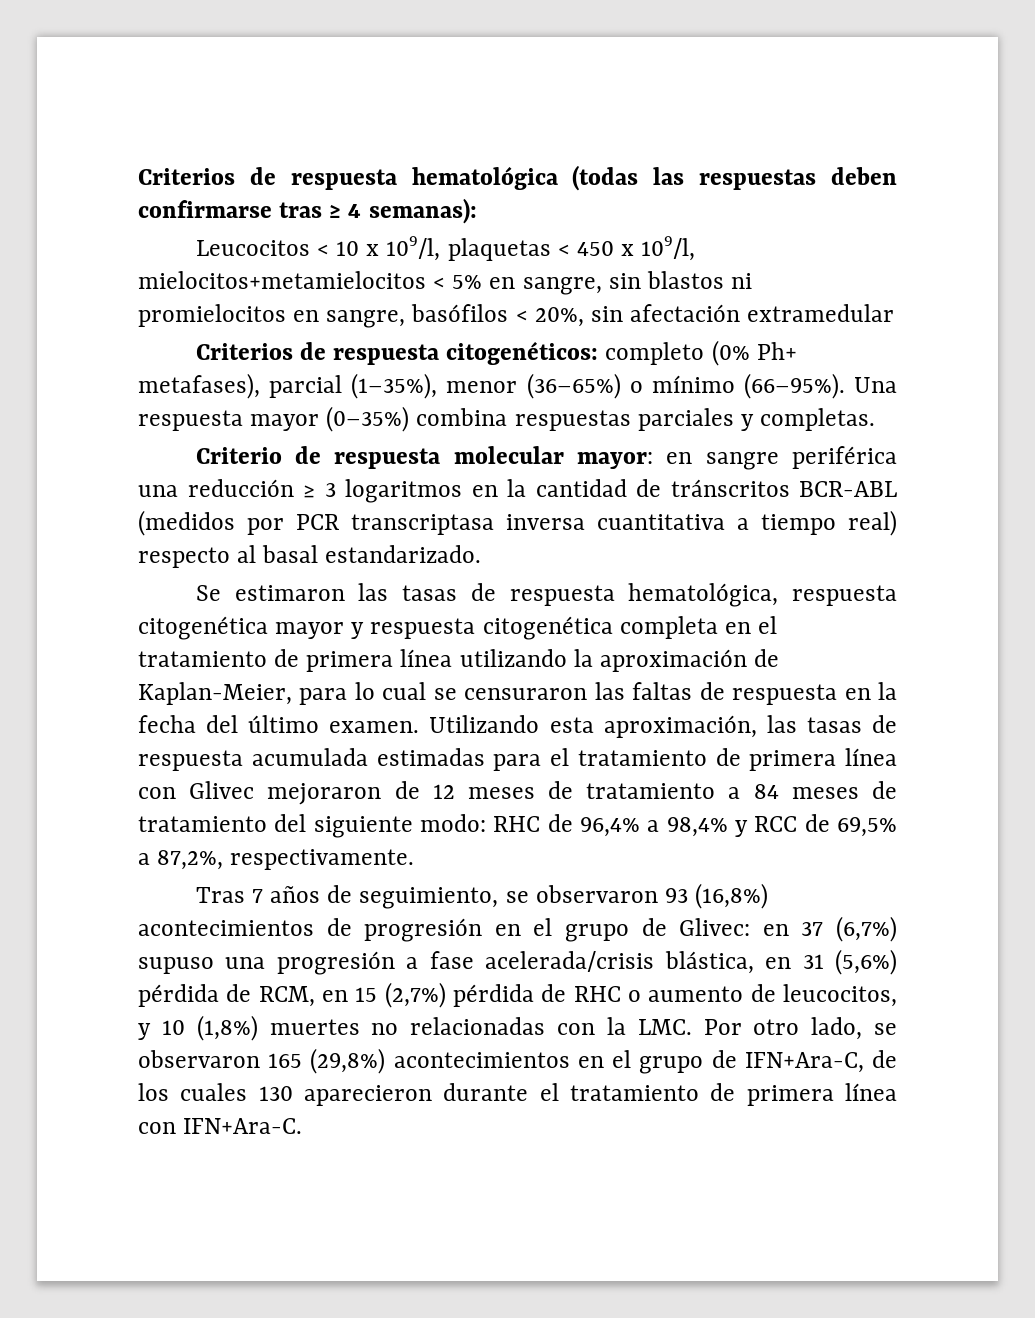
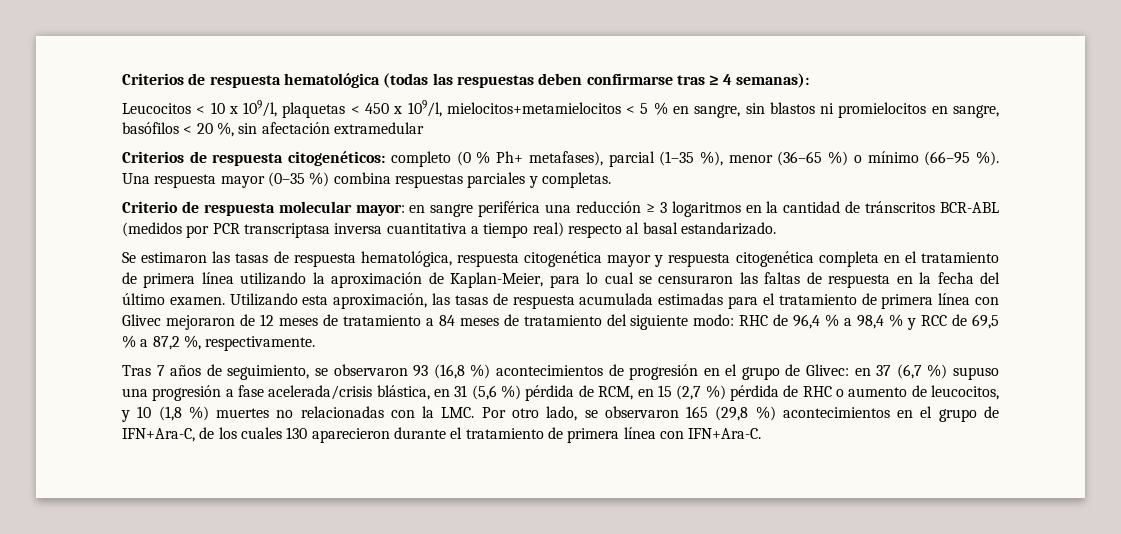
[452,275,483,289] 5% -> [640,102,668,115] 5 %
[534,307,584,327] 20%, -> [196,122,234,137] 20 %,
[711,340,750,366] (0% -> [456,151,491,166] (0 %
[351,373,845,399] (1–35%), menor (36–65%) o mínimo (66–95%). -> [659,151,999,166] (1–35 %), menor (36–65 %) o mínimo (66–95 %).
[326,406,410,432] (0–35%) -> [267,172,330,187] (0–35 %)
[580,814,898,837] [138,850,224,870] 96,4% a 98,4% y RCC de 69,5% a 87,2%, -> [793,314,1000,330] [122,335,201,350] 96,4 % a 98,4 % y RCC de 69,5 % a 87,2 %,
[695,883,769,909] (16,8%) -> [433,364,491,379] (16,8 %)
[836,916,898,942] (6,7%) -> [896,364,948,379] (6,7 %)
[835,949,898,975] (5,6%) -> [471,385,522,400] (5,6 %)
[384,982,446,1008] (2,7%) -> [676,385,726,400] (2,7 %)
[196,1015,258,1041] (1,8%) -> [158,406,209,421] (1,8 %)
[310,1048,386,1074] (29,8%) -> [715,406,776,421] (29,8 %)

